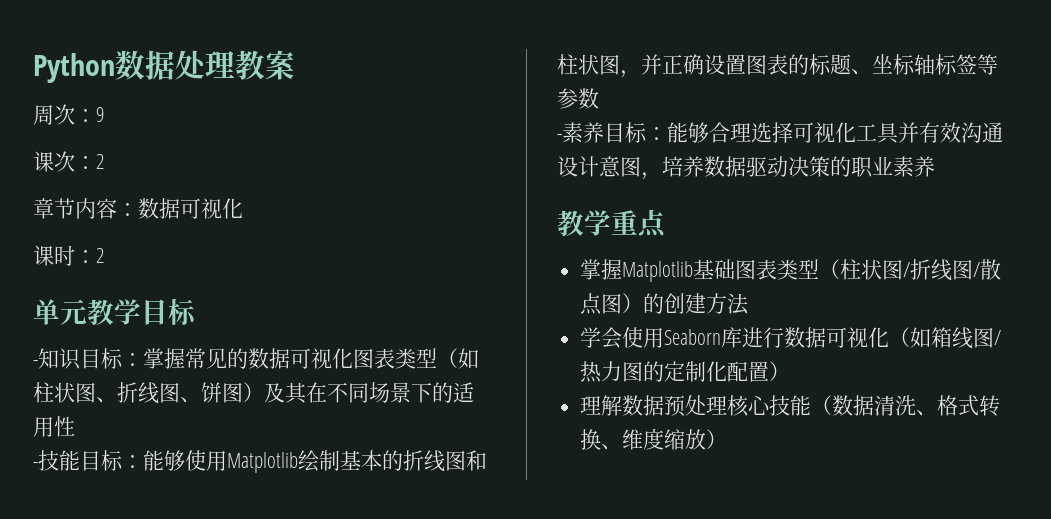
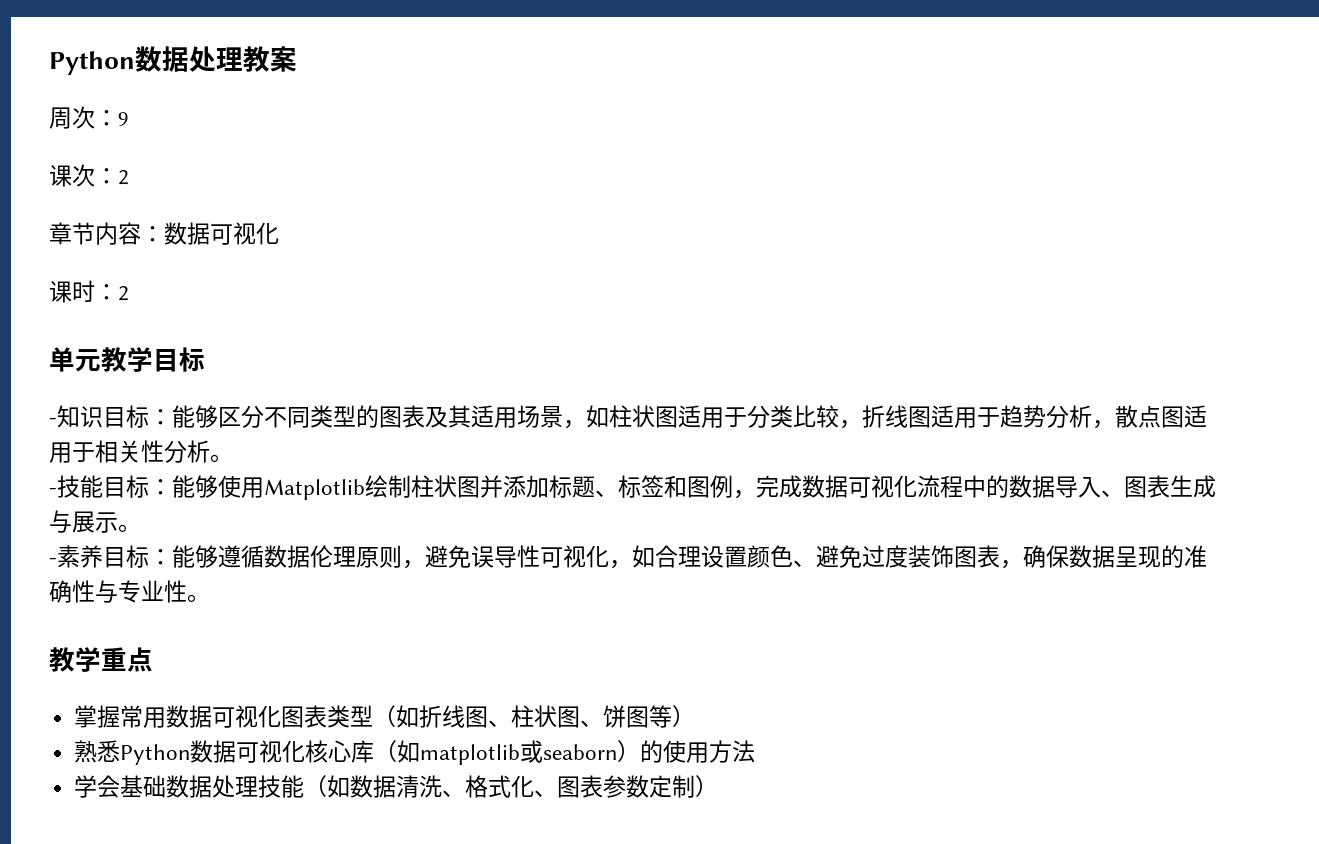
[143,348,479,369] [33,382,474,404] [33,416,75,437] 掌握常见的数据可视化图表类型（如柱状图、折线图、饼图）及其在不同场景下的适用性 -> [172,405,1207,429] [49,440,233,463] 能够区分不同类型的图表及其适用场景，如柱状图适用于分类比较，折线图适用于趋势分析，散点图适用于相关性分析。
[340,450,487,472] [557,54,998,78] [557,88,599,109] 基本的折线图和柱状图，并正确设置图表的标题、坐标轴标签等参数 -> [411,475,1216,499] [49,510,141,533] 柱状图并添加标题、标签和图例，完成数据可视化流程中的数据导入、图表生成与展示。
[709,122,1003,144] [557,156,935,180] [557,209,666,238] [580,259,1002,282] [580,293,750,315] [580,327,1002,349] [580,361,791,383] [580,395,1001,417] [580,428,707,450] 合理选择可视化工具并有效沟通设计意图，培养数据驱动决策的职业素养 // 教学重点 // 掌握Matplotlib基础图表类型（柱状图/折线图/散点图）的创建方法 // 学会使用Seaborn库进行数据可视化（如箱线图/热力图的定制化配置） // 理解数据预处理核心技能（数据清洗、格式转换、维度缩放 -> [218,545,1207,569] [49,580,210,603] [49,647,153,672] [74,705,696,728] [74,740,756,765] [74,775,696,798] 遵循数据伦理原则，避免误导性可视化，如合理设置颜色、避免过度装饰图表，确保数据呈现的准确性与专业性。 // 教学重点 // 掌握常用数据可视化图表类型（如折线图、柱状图、饼图等） // 熟悉Python数据可视化核心库（如matplotlib或seaborn）的使用方法 // 学会基础数据处理技能（如数据清洗、格式化、图表参数定制

